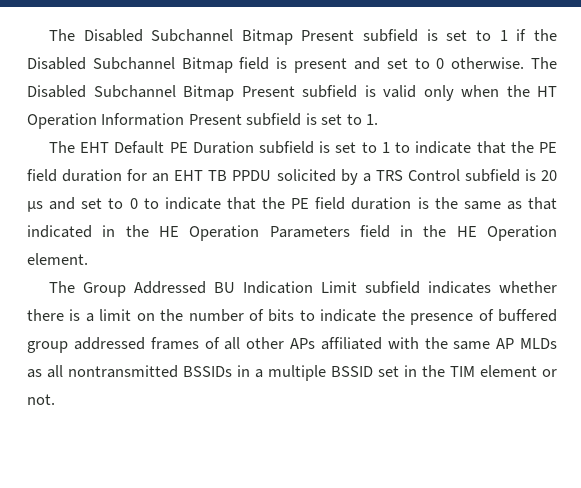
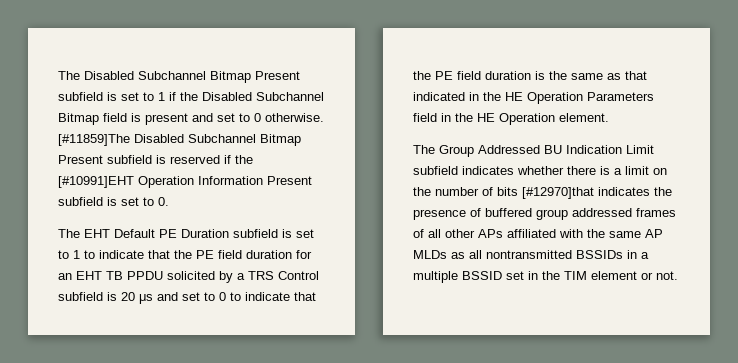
[531,57,557,69] [27,85,557,101] The Disabled Subchannel Bitmap Present subfield is valid only when the HT -> [58,134,301,146] [58,155,253,164] [58,176,134,188] [#11859]The Disabled Subchannel Bitmap Present subfield is reserved if the [#10991]EHT
[366,114,379,125] 1. -> [158,197,169,206] 0.
[299,309,377,322] to indicate -> [522,187,650,199] [#12970]that indicates

